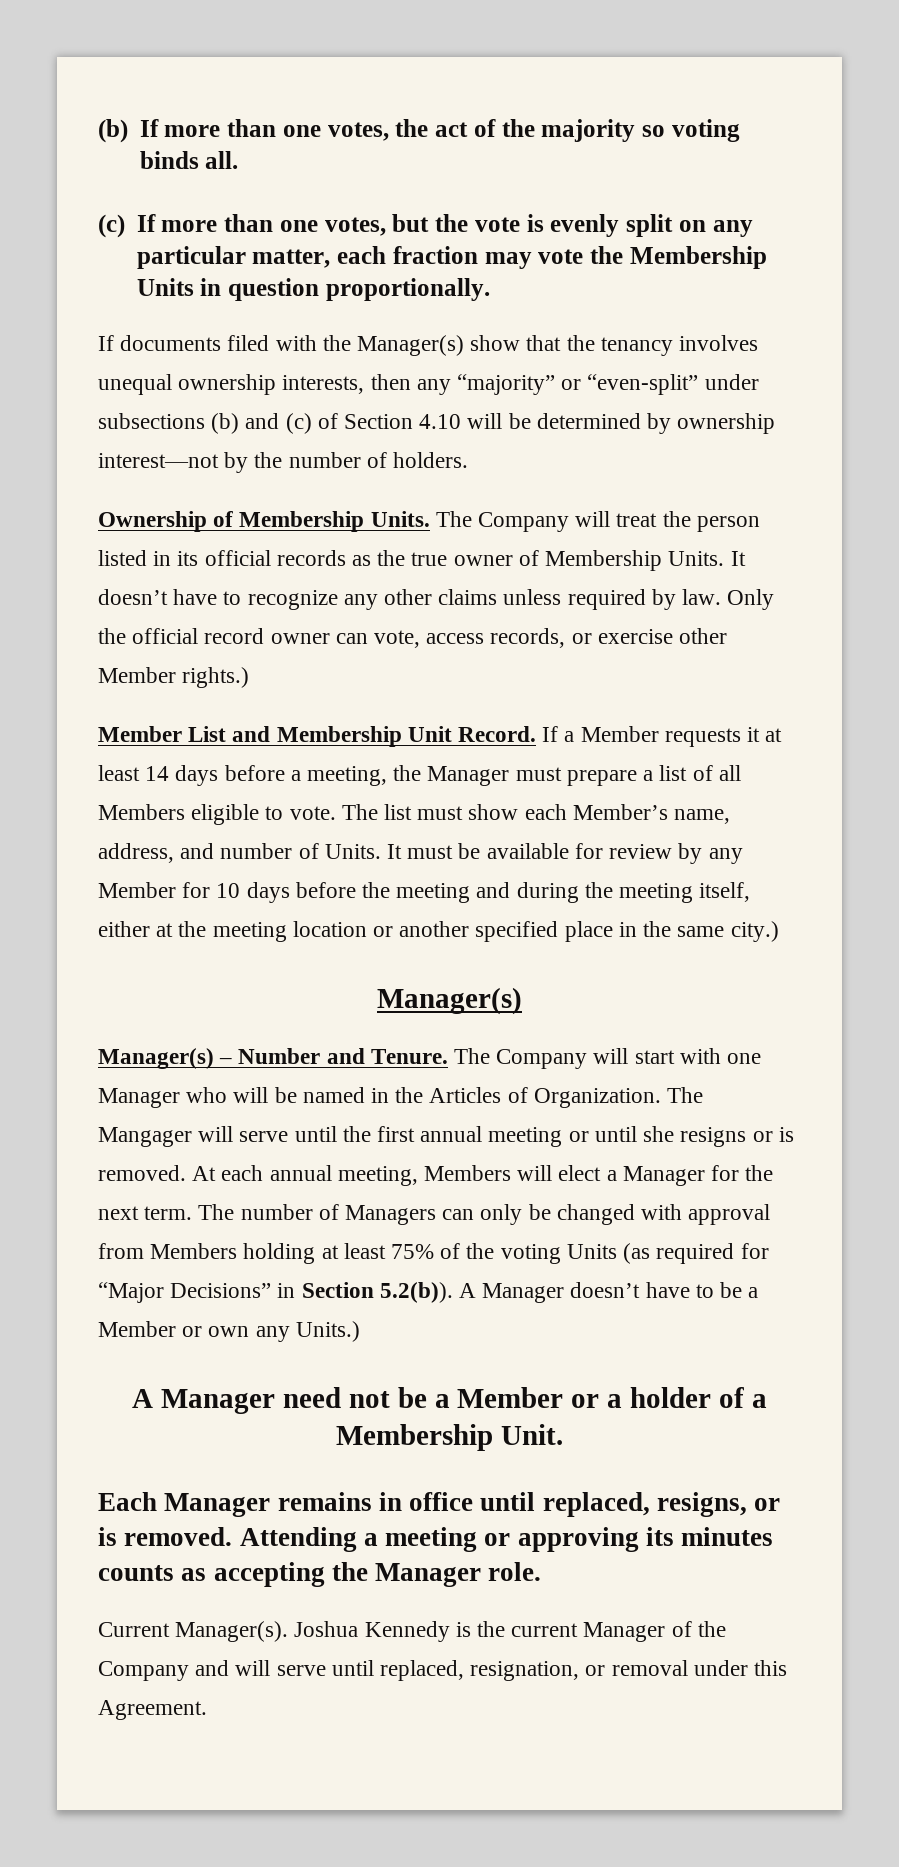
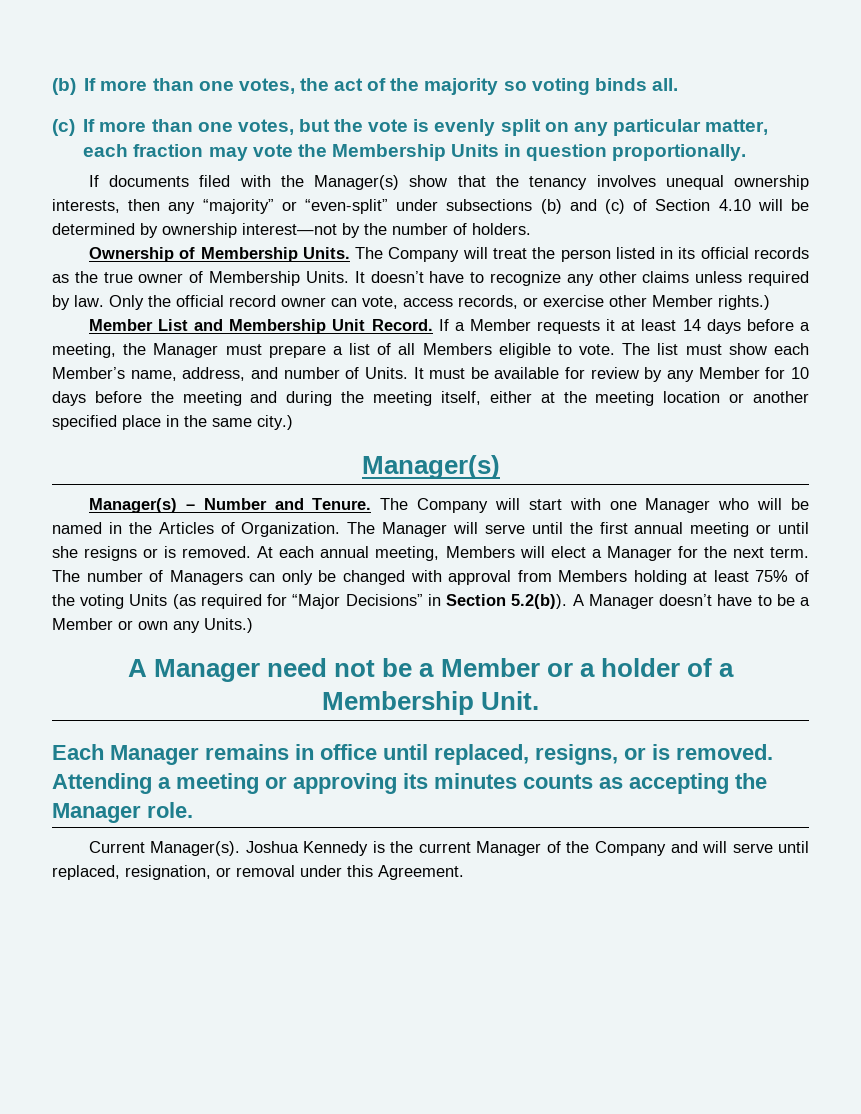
[98,1127,192,1147] Mangager -> [382,522,448,537] Manager

